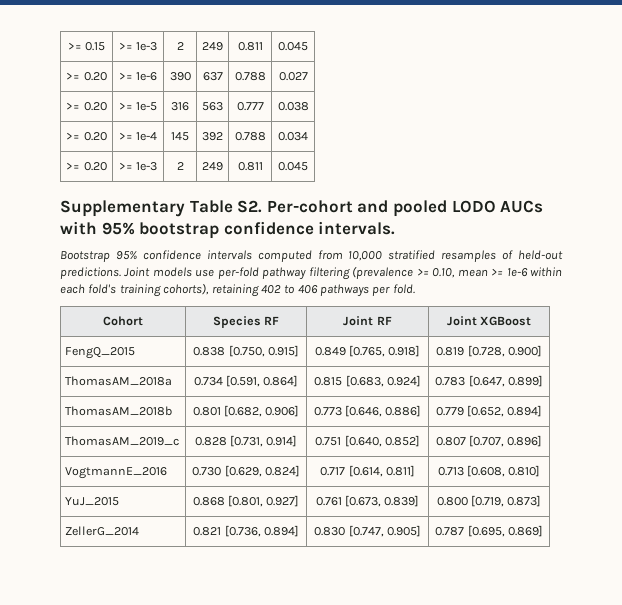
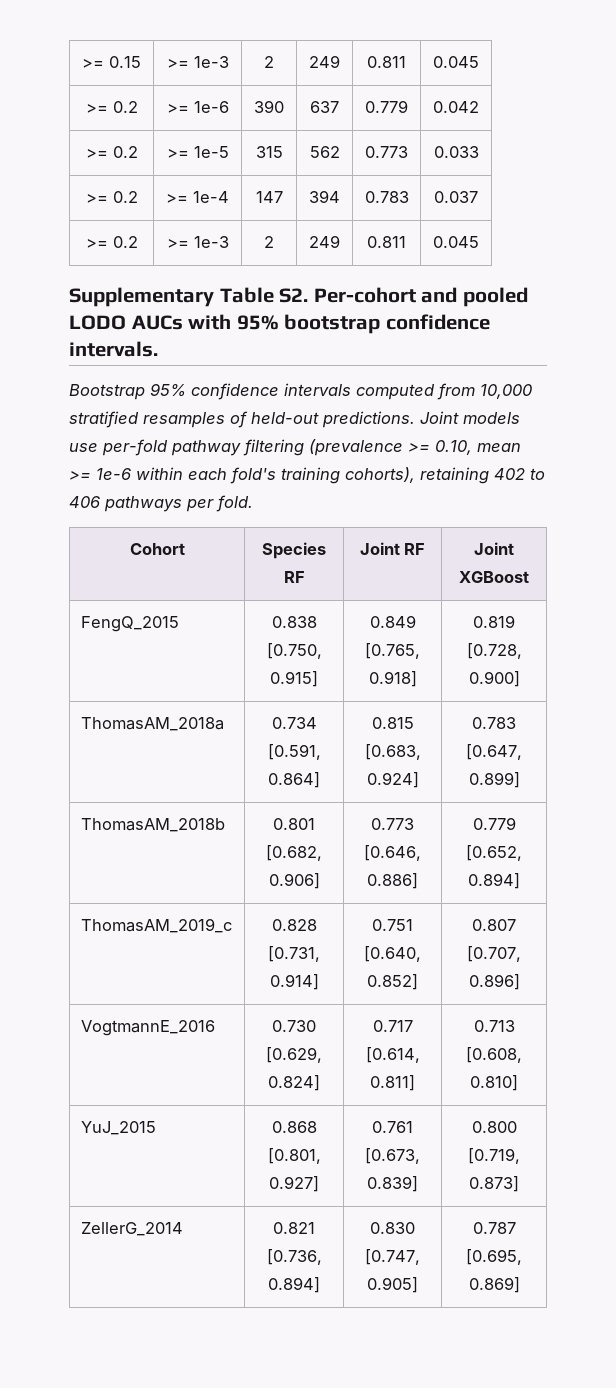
[83,72,107,81] 0.20 -> [112,101,138,113] 0.2
[234,72,266,81] [278,72,308,81] [66,102,107,111] 0.788 | 0.027 // >= 0.20 -> [365,100,408,113] [433,101,479,113] [85,146,138,158] 0.779 | 0.042 // >= 0.2
[171,102,189,111] [202,102,223,111] [236,102,264,111] [277,102,309,111] [66,132,107,141] 316 | 563 | 0.777 | 0.038 // >= 0.20 -> [255,146,283,158] [309,146,340,158] [365,146,408,158] [433,146,479,158] [85,191,138,203] 315 | 562 | 0.773 | 0.033 // >= 0.2
[171,132,189,141] [202,132,223,141] [234,132,266,141] [278,132,308,141] [66,162,107,171] 145 | 392 | 0.788 | 0.034 // >= 0.20 -> [255,191,283,203] [309,190,340,203] [364,191,409,203] [434,191,478,203] [85,236,138,248] 147 | 394 | 0.783 | 0.037 // >= 0.2

